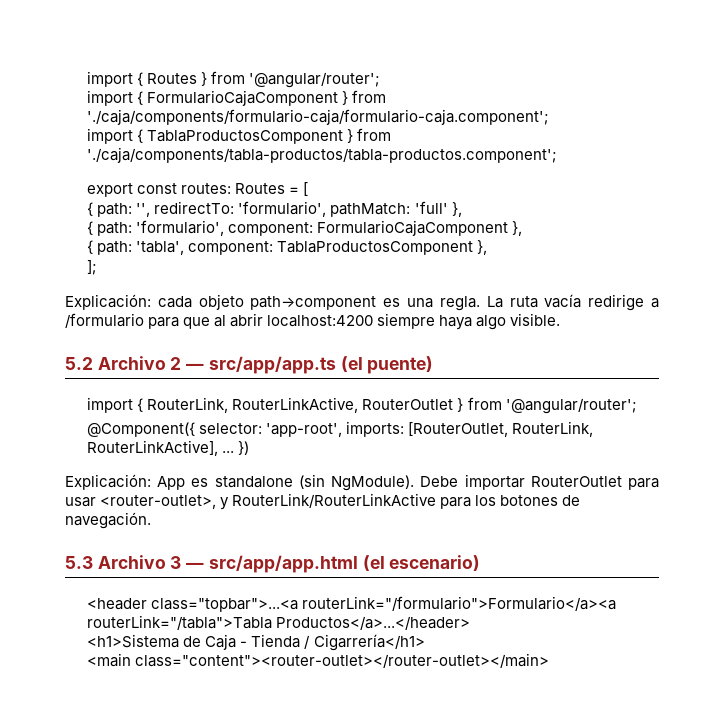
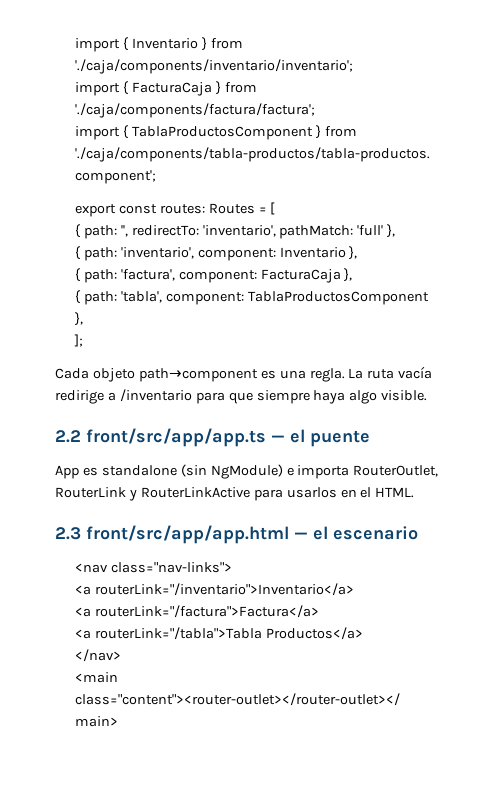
[87,71,381,88] [87,90,387,106] [87,109,550,125] import { Routes } from '@angular/router'; // import { FormularioCajaComponent } from './caja/components/formulario-caja/formulario-caja.component'; -> [74,37,243,52] [74,59,353,74] [74,81,257,96] [74,103,315,118] import { Inventario } from './caja/components/inventario/inventario'; // import { FacturaCaja } from './caja/components/factura/factura';
[238,201,327,217] 'formulario', -> [202,225,276,237] 'inventario',
[136,220,509,236] 'formulario', component: FormularioCajaComponent -> [120,246,358,261] [74,268,341,283] 'inventario', component: Inventario }, // { path: 'factura', component: FacturaCaja
[65,294,192,310] Explicación: cada -> [55,368,89,379] Cada
[65,313,144,328] /formulario -> [119,389,192,402] /inventario
[214,313,374,327] al abrir localhost:4200 -> (253, 398) none
[65,356,434,374] [87,397,637,414] [87,421,594,437] [87,440,250,456] [65,474,660,491] [65,493,581,510] [65,512,151,529] [65,555,481,573] [87,596,617,612] [87,615,471,630] [87,634,425,651] 5.2 Archivo 2 — src/app/app.ts (el puente) // import { RouterLink, RouterLinkActive, RouterOutlet } from '@angular/router'; // @Component({ selector: 'app-root', imports: [RouterOutlet, RouterLink, RouterLinkActive], ... }) // Explicación: App es standalone (sin NgModule). Debe importar RouterOutlet para usar <router-outlet>, y RouterLink/RouterLinkActive para los botones de navegación. // 5.3 Archivo 3 — src/app/app.html (el escenario) // <header class="topbar">...<a routerLink="/formulario">Formulario</a><a routerLink="/tabla">Tabla Productos</a>...</header> // <h1>Sistema de Caja - Tienda / Cigarrería</h1> -> [55,428,370,447] [55,464,439,479] [55,487,415,501] [55,525,418,544] [74,562,232,573] [74,583,354,596] [74,605,319,618] [74,627,363,640] [74,649,121,662] 2.2 front/src/app/app.ts — el puente // App es standalone (sin NgModule) e importa RouterOutlet, RouterLink y RouterLinkActive para usarlos en el HTML. // 2.3 front/src/app/app.html — el escenario // <nav class="nav-links"> // <a routerLink="/inventario">Inventario</a> // <a routerLink="/factura">Factura</a> // <a routerLink="/tabla">Tabla Productos</a> // </nav>

